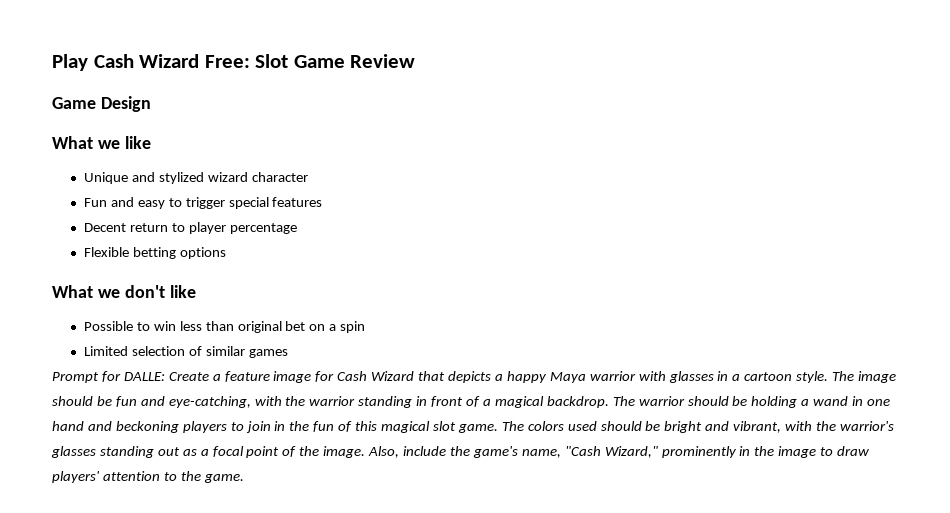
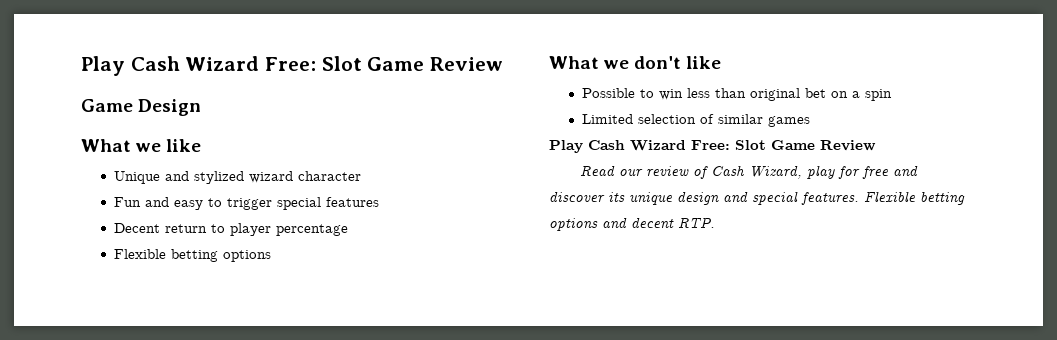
[52,371,897,383] [52,396,891,408] [52,421,894,433] [51,446,870,458] [52,471,244,483] Prompt for DALLE: Create a feature image for Cash Wizard that depicts a happy Maya warrior with glasses in a cartoon style. The image should be fun and eye-catching, with the warrior standing in front of a magical backdrop. The warrior should be holding a wand in one hand and beckoning players to join in the fun of this magical slot game. The colors used should be bright and vibrant, with the warrior's glasses standing out as a focal point of the image. Also, include the game's name, "Cash Wizard," prominently in the image to draw players' attention to the game. -> [549,140,876,153] [580,165,919,179] [549,191,965,205] [549,217,715,231] Play Cash Wizard Free: Slot Game Review // Read our review of Cash Wizard, play for free and discover its unique design and special features. Flexible betting options and decent RTP.

